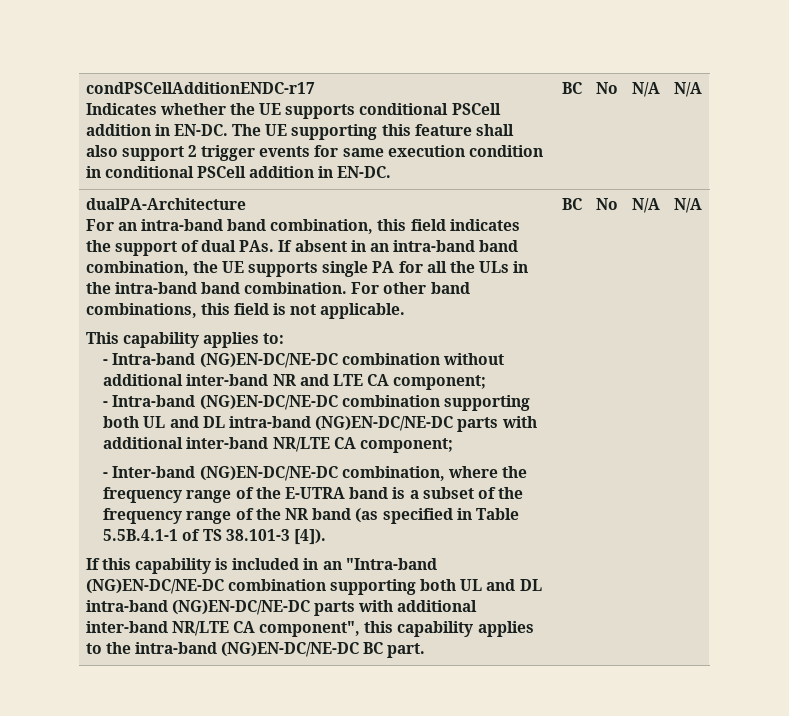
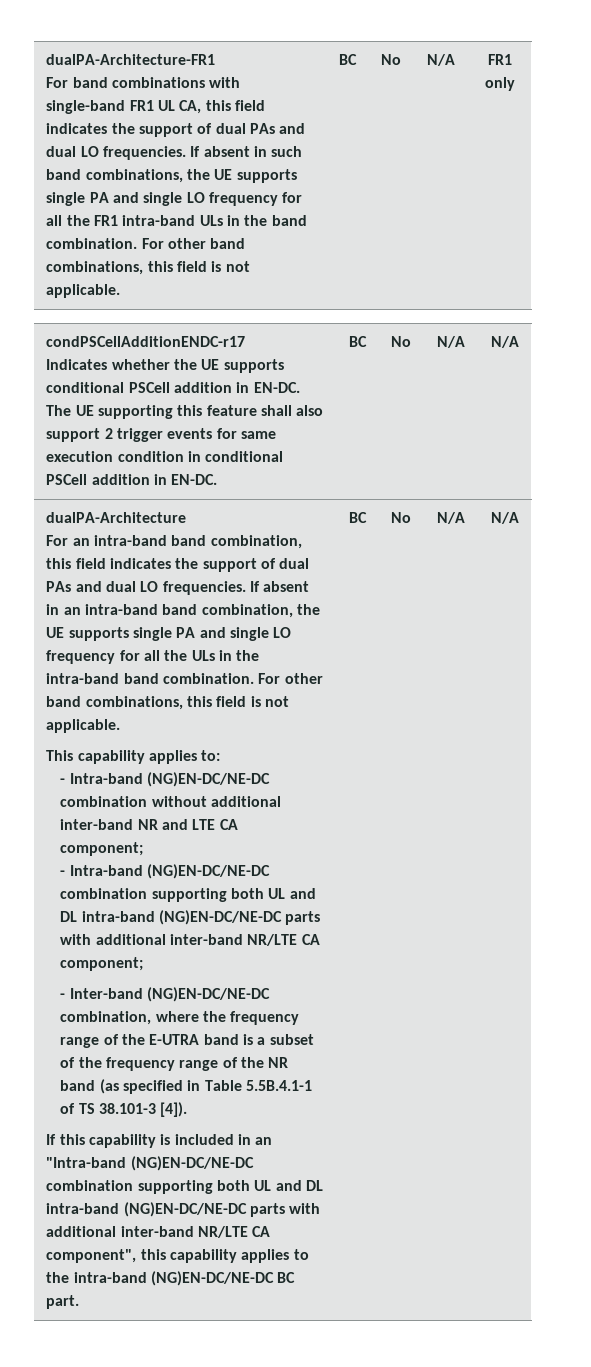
(85, 88) none -> [46,54,216,65] [46,77,241,88] [46,100,265,114] [46,123,306,137] [46,146,303,160] [46,169,297,183] [46,192,303,206] [46,215,307,226] [46,238,246,249] [46,261,250,275] [46,284,121,298] [338,54,357,65] [381,54,401,65] [426,54,455,66] [487,54,512,65] [484,77,515,91] dualPA-Architecture-FR1 // For band combinations with single-band FR1 UL CA, this field indicates the support of dual PAs and dual LO frequencies. If absent in such band combinations, the UE supports single PA and single LO frequency for all the FR1 intra-band ULs in the band combination. For other band combinations, this field is not applicable. | BC | No | N/A | FR1 only //
[239,240,275,252] PAs. -> [46,581,246,595] PAs and dual LO frequencies.
(395, 267) none -> [199,627,292,641] [46,650,116,664] and single LO frequency

